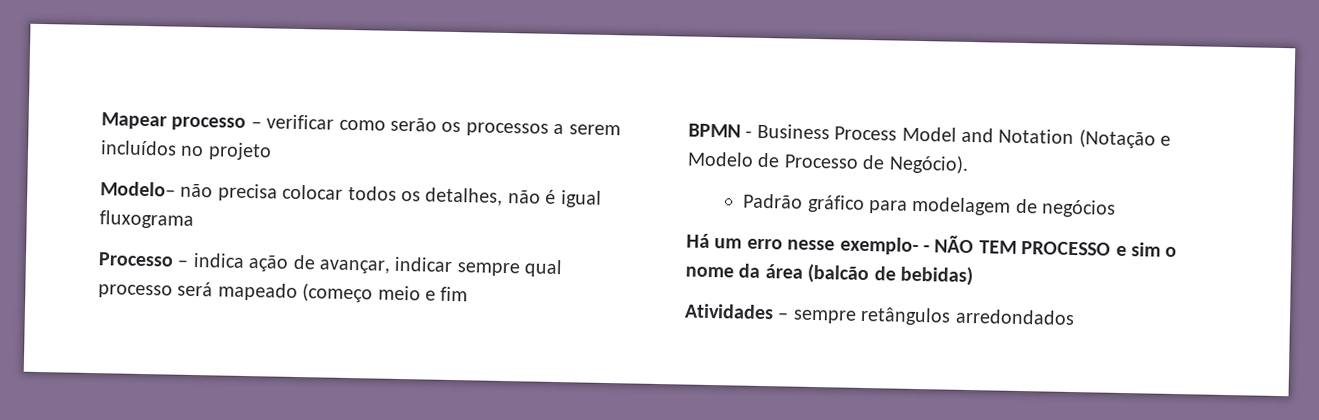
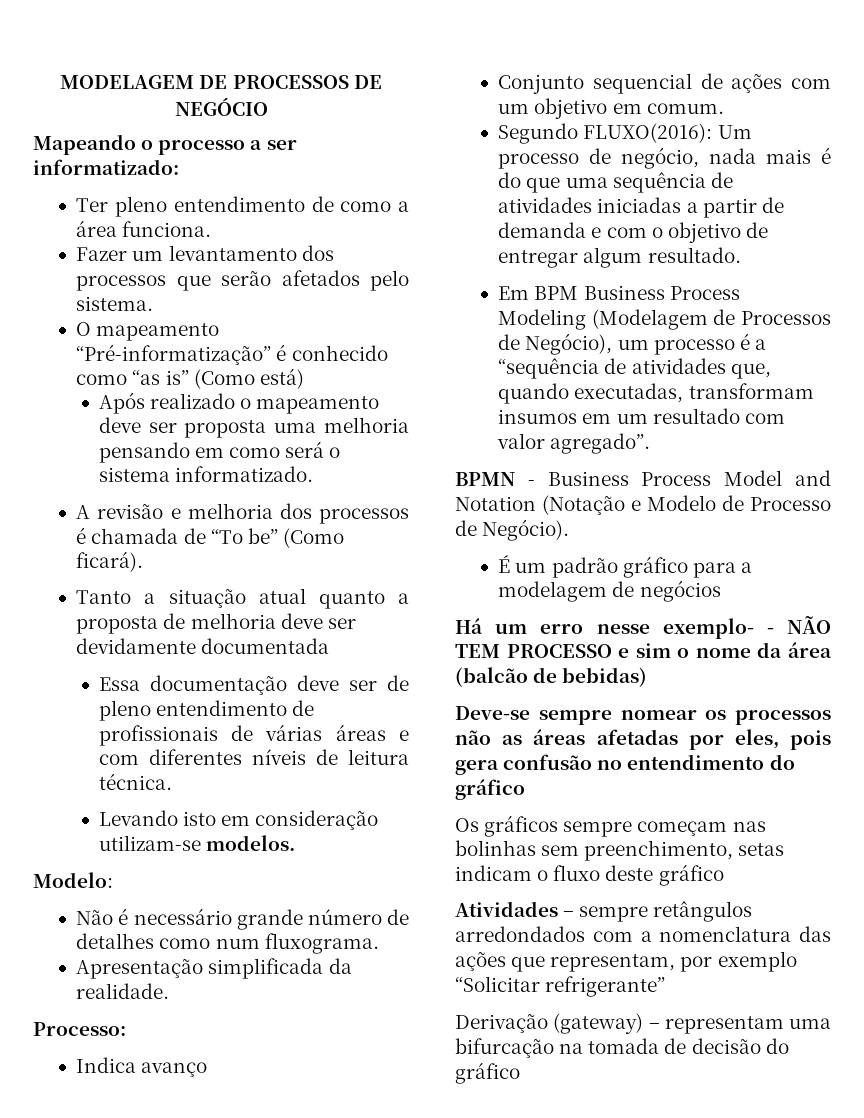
[101,112,621,137] [100,140,272,161] [100,181,602,208] [99,210,194,229] [98,252,564,278] [98,281,469,303] Mapear processo – verificar como serão os processos a serem incluídos no projeto // Modelo– não precisa colocar todos os detalhes, não é igual fluxograma // Processo – indica ação de avançar, indicar sempre qual processo será mapeado (começo meio e fim -> [60,75,382,89] [174,97,268,116] [33,134,297,155] [33,159,179,175] [76,196,409,217] [76,220,212,237] [76,245,334,261] [76,270,409,291] [76,296,154,311] [76,322,220,341] [76,344,388,365] [76,368,304,389] [98,392,380,414] [98,417,410,438] [98,441,341,463] [98,466,313,482] [76,503,409,524] [76,527,344,548] [76,551,144,572] [76,588,409,609] [76,613,356,634] [76,638,330,654] [98,675,409,695] [98,700,315,721] [98,724,410,746] [98,749,409,765] [98,773,172,790] [98,810,379,830] [98,835,295,851] [33,872,113,888] [76,908,409,930] [76,933,379,954] [76,958,352,979] [76,983,170,999] [33,1022,126,1036] [76,1057,208,1077] [498,73,831,94] [498,98,724,119] [498,123,752,144] [498,147,831,169] [498,172,733,193] [498,197,784,218] [498,222,768,243] [498,247,741,268] [498,285,740,300] [498,309,831,330] [498,333,766,355] [498,358,771,379] [498,383,814,404] [498,408,785,424] [497,433,651,454] MODELAGEM DE PROCESSOS DE NEGÓCIO // Mapeando o processo a ser informatizado: // Ter pleno entendimento de como a área funciona. // Fazer um levantamento dos processos que serão afetados pelo sistema. // O mapeamento “Pré-informatização” é conhecido como “as is” (Como está) // Após realizado o mapeamento deve ser proposta uma melhoria pensando em como será o sistema informatizado. // A revisão e melhoria dos processos é chamada de “To be” (Como ficará). // Tanto a situação atual quanto a proposta de melhoria deve ser devidamente documentada // Essa documentação deve ser de pleno entendimento de profissionais de várias áreas e com diferentes níveis de leitura técnica. // Levando isto em consideração utilizam-se modelos. // Modelo: // Não é necessário grande número de detalhes como num fluxograma. // Apresentação simplificada da realidade. // Processo: // Indica avanço // Conjunto sequencial de ações com um objetivo em comum. // Segundo FLUXO(2016): Um processo de negócio, nada mais é do que uma sequência de atividades iniciadas a partir de demanda e com o objetivo de entregar algum resultado. // Em BPM Business Process Modeling (Modelagem de Processos de Negócio), um processo é a “sequência de atividades que, quando executadas, transformam insumos em um resultado com valor agregado”.
[743,193,804,209] Padrão -> [498,555,618,578] É um padrão
(909, 207) none -> [740,562,752,573] a
(973, 276) none -> [455,706,831,725] [455,729,831,750] [455,754,795,775] [455,779,525,800] [455,815,766,837] [455,840,785,861] [455,864,724,886] // Deve-se sempre nomear os processos não as áreas afetadas por eles, pois gera confusão no entendimento do gráfico // Os gráficos sempre começam nas bolinhas sem preenchimento, setas indicam o fluxo deste gráfico
(1075, 317) none -> [592,926,831,942] [455,951,797,972] [455,976,666,997] [455,1013,831,1034] [455,1038,789,1058] [455,1062,520,1084] com a nomenclatura das ações que representam, por exemplo “Solicitar refrigerante” // Derivação (gateway) – representam uma bifurcação na tomada de decisão do gráfico

